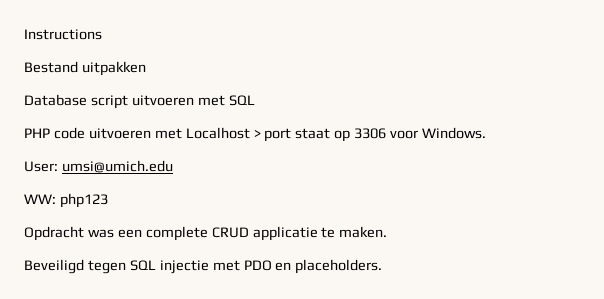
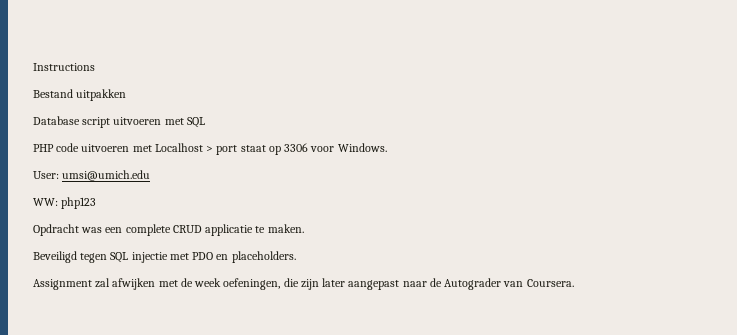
(383, 266) none -> [33,278,574,290] // Assignment zal afwijken met de week oefeningen, die zijn later aangepast naar de Autograder van Coursera.

